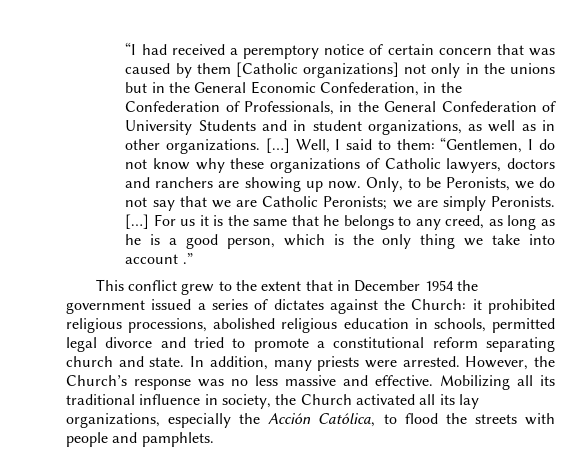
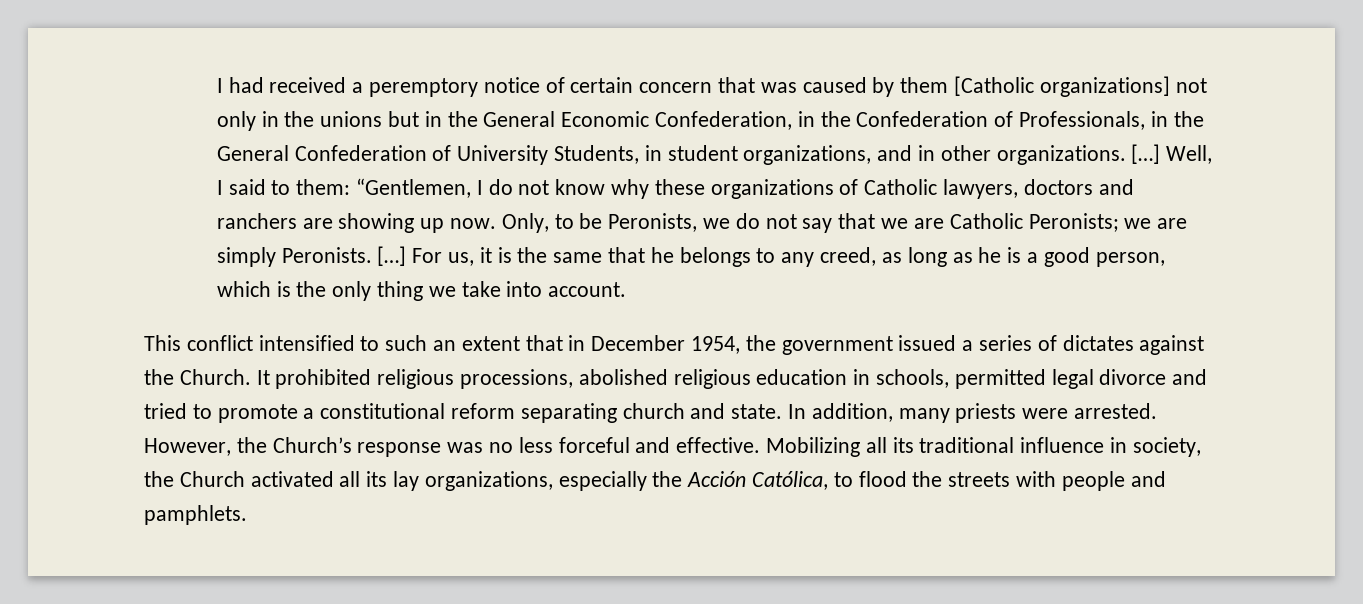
[125,42,137,55] “I -> [216,78,223,93] I
[198,120,287,131] Students and -> [554,145,640,164] Students,
[468,120,536,132] as well as -> [877,145,913,161] and
[180,219,196,226] us -> [448,252,475,266] us,
[125,253,193,264] account .” -> [548,282,627,297] account.
[181,280,257,295] grew to the -> [258,335,457,351] intensified to such an
[424,280,454,291] 1954 -> [691,336,741,354] 1954,
[411,299,482,310] Church: it -> [179,369,270,385] Church. It
[285,375,336,386] massive -> [558,437,630,453] forceful

